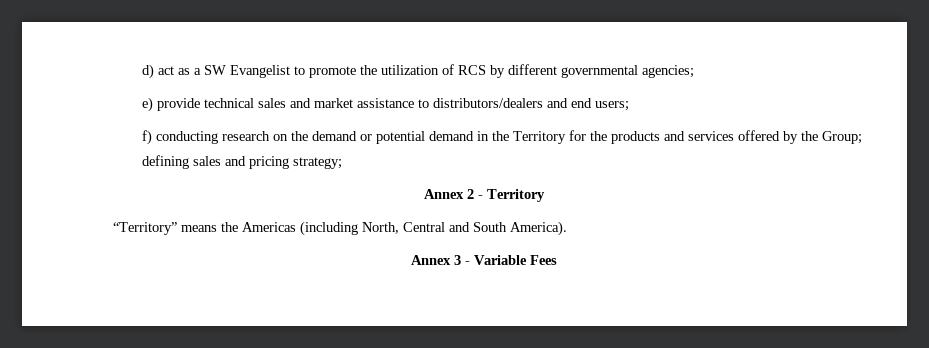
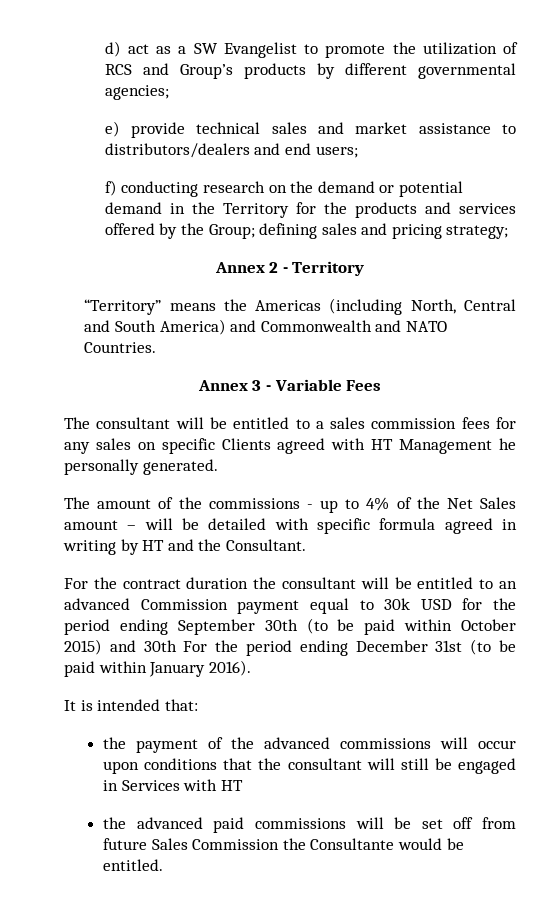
(486, 70) none -> [142,63,306,79] and Group’s products
[510,221,568,236] America). -> [159,319,447,335] [84,342,157,353] America) and Commonwealth and NATO Countries.
(557, 260) none -> [64,417,516,429] [64,438,517,454] [64,459,218,475] [64,497,517,513] [64,518,517,534] [63,539,306,555] [64,577,517,589] [64,598,516,614] [64,618,516,635] [64,639,516,656] [64,660,251,677] [64,699,198,711] [103,737,516,753] [103,758,516,774] [103,779,243,791] [103,817,517,833] [103,838,464,850] [103,859,164,871] // The consultant will be entitled to a sales commission fees for any sales on specific Clients agreed with HT Management he personally generated. // The amount of the commissions - up to 4% of the Net Sales amount – will be detailed with specific formula agreed in writing by HT and the Consultant. // For the contract duration the consultant will be entitled to an advanced Commission payment equal to 30k USD for the period ending September 30th (to be paid within October 2015) and 30th For the period ending December 31st (to be paid within January 2016). // It is intended that: // the payment of the advanced commissions will occur upon conditions that the consultant will still be engaged in Services with HT // the advanced paid commissions will be set off from future Sales Commission the Consultante would be entitled.

